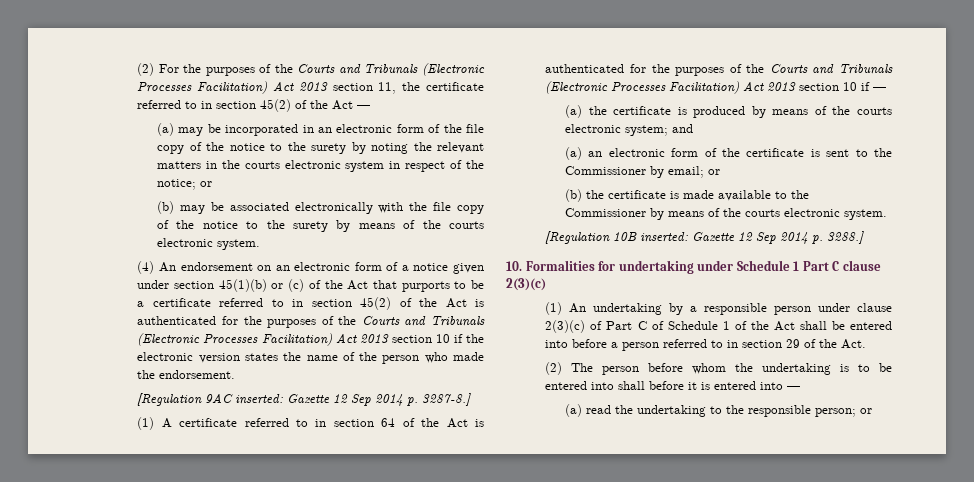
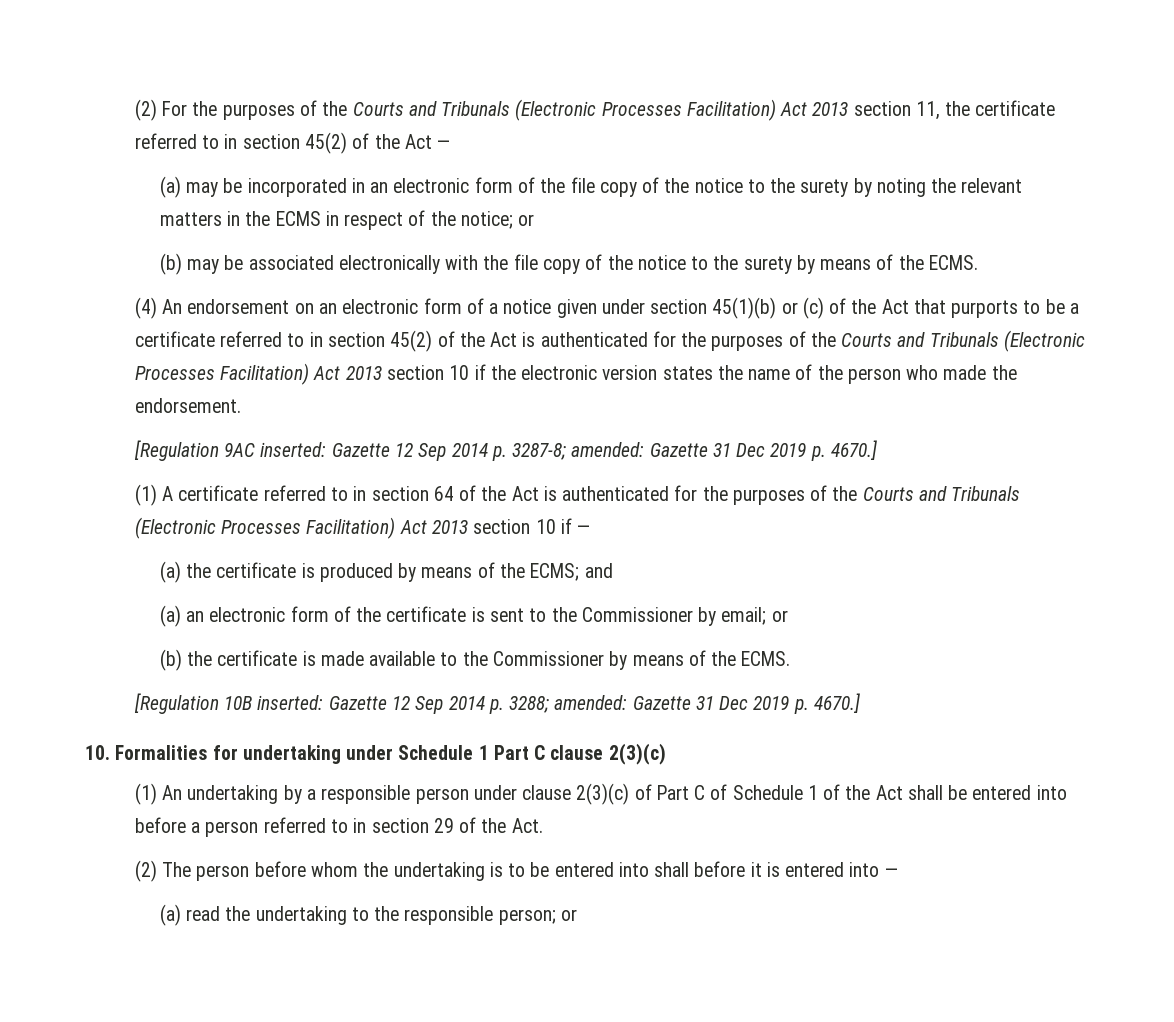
[244,160,385,172] courts electronic system -> [275,211,321,226] ECMS
[449,221,485,229] [157,238,261,250] courts electronic system. -> [928,255,978,270] ECMS.
[422,393,472,406] 3287-8.] -> [512,440,877,461] 3287-8; amended: Gazette 31 Dec 2019 p. 4670.]
[856,107,892,115] [565,124,669,136] courts electronic system; -> [530,563,580,581] ECMS;
[745,208,888,220] courts electronic system. -> [741,651,791,666] ECMS.
[827,231,865,244] 3288.] -> [509,693,860,714] 3288; amended: Gazette 31 Dec 2019 p. 4670.]

